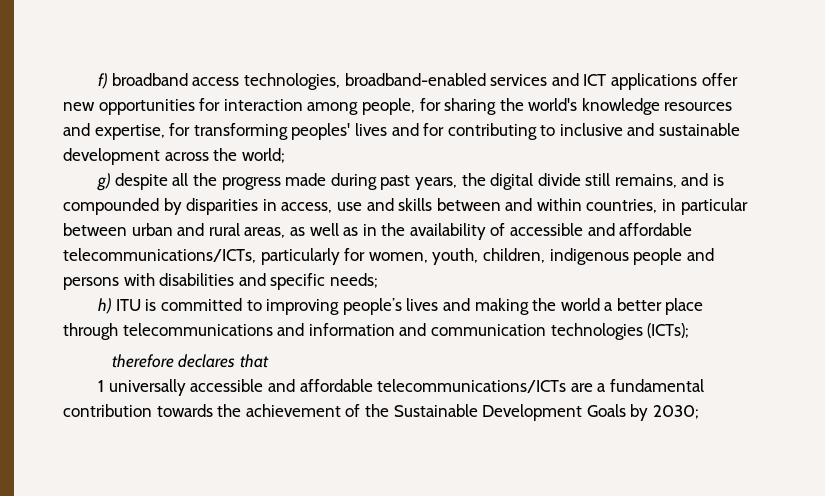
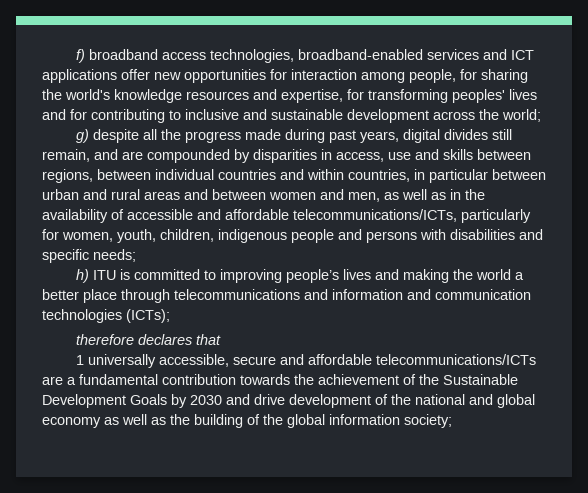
[461,173,725,190] the digital divide still remains, and is -> [403,129,513,143] [42,149,143,162] digital divides still remain, and are
(501, 204) none -> [42,169,276,183] regions, between individual countries
[244,227,286,238] areas, -> [144,189,380,202] areas and between women and men,
[190,379,264,392] accessible -> [159,354,277,367] accessible, secure
[652,405,699,419] 2030; -> [190,394,535,408] [42,414,452,428] 2030 and drive development of the national and global economy as well as the building of the global information society;

